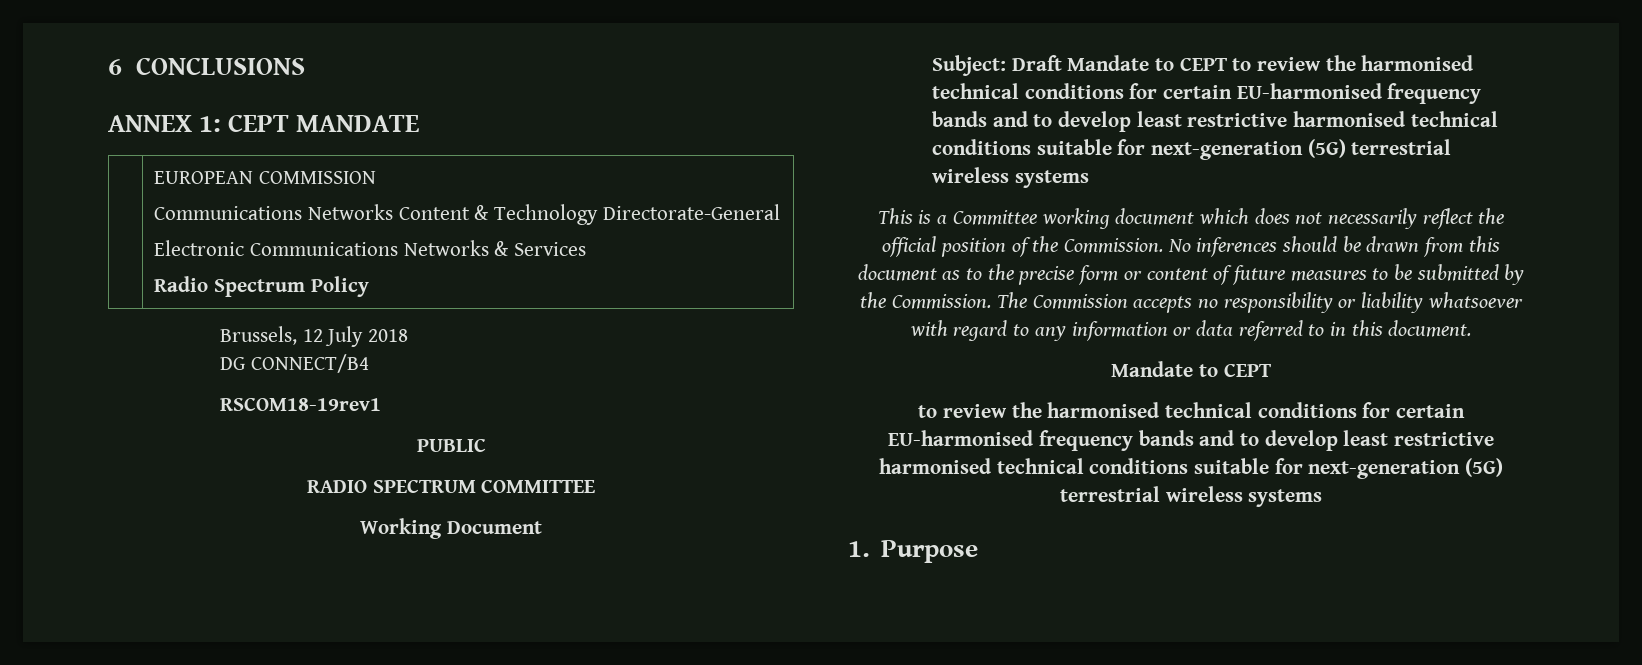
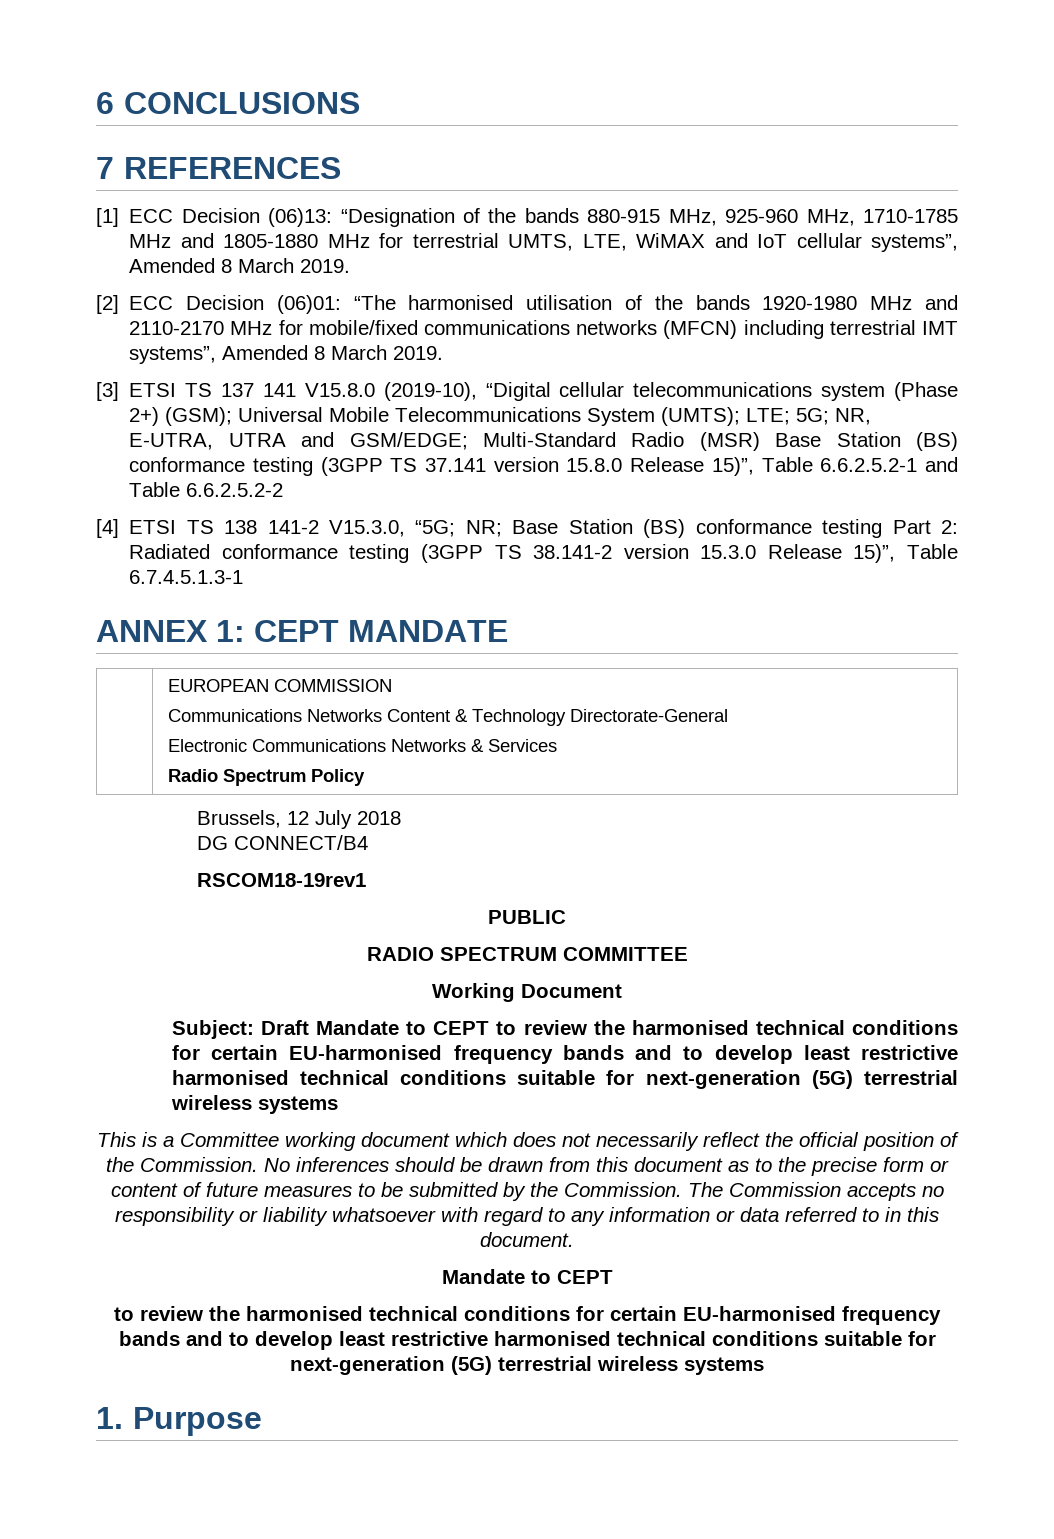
(306, 66) none -> [96,157,342,179] [96,208,958,227] [129,233,958,252] [129,258,351,273] [96,295,958,314] [129,320,959,339] [129,345,444,364] [96,382,958,401] [129,407,872,426] [129,432,958,451] [129,457,959,476] [129,482,284,497] [96,519,959,538] [129,544,959,563] [129,570,244,584] // 7 REFERENCES // [1] ECC Decision (06)13: “Designation of the bands 880-915 MHz, 925-960 MHz, 1710-1785 MHz and 1805-1880 MHz for terrestrial UMTS, LTE, WiMAX and IoT cellular systems”, Amended 8 March 2019. // [2] ECC Decision (06)01: “The harmonised utilisation of the bands 1920-1980 MHz and 2110-2170 MHz for mobile/fixed communications networks (MFCN) including terrestrial IMT systems”, Amended 8 March 2019. // [3] ETSI TS 137 141 V15.8.0 (2019-10), “Digital cellular telecommunications system (Phase 2+) (GSM); Universal Mobile Telecommunications System (UMTS); LTE; 5G; NR, E-UTRA, UTRA and GSM/EDGE; Multi-Standard Radio (MSR) Base Station (BS) conformance testing (3GPP TS 37.141 version 15.8.0 Release 15)”, Table 6.6.2.5.2-1 and Table 6.6.2.5.2-2 // [4] ETSI TS 138 141-2 V15.3.0, “5G; NR; Base Station (BS) conformance testing Part 2: Radiated conformance testing (3GPP TS 38.141-2 version 15.3.0 Release 15)”, Table 6.7.4.5.1.3-1

